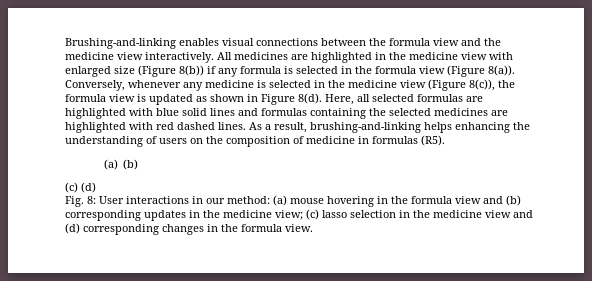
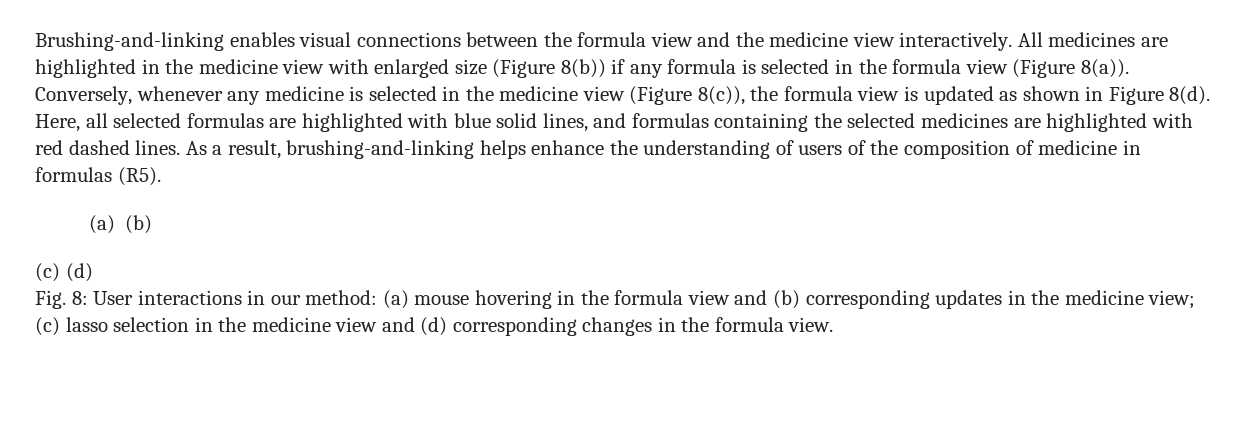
[210,108,235,116] lines -> [542,113,588,132] lines,
[455,122,510,133] enhancing -> [531,140,605,155] enhance
[190,138,203,144] on -> [847,140,866,155] of

